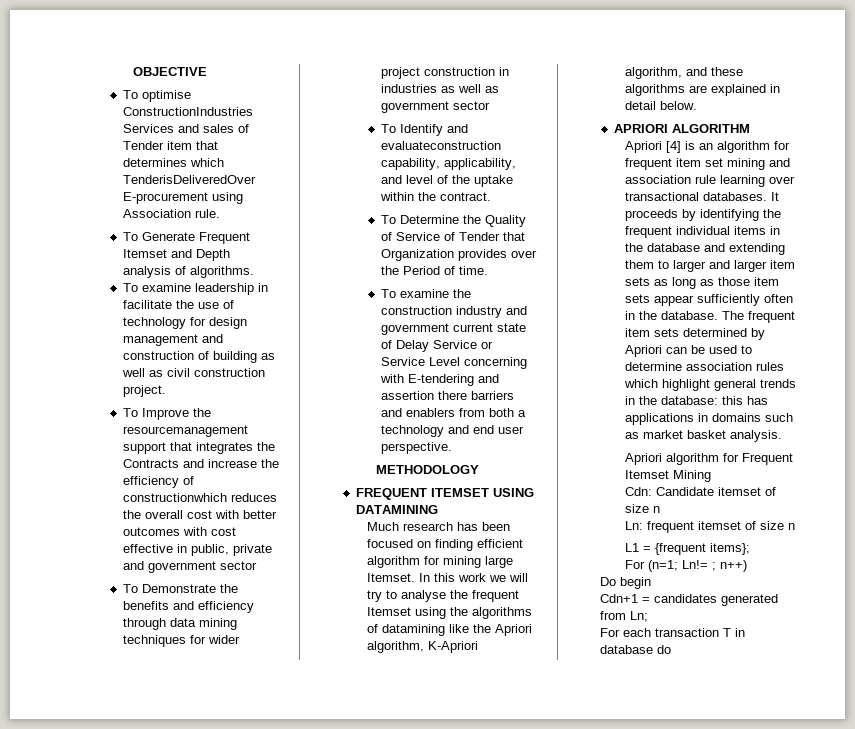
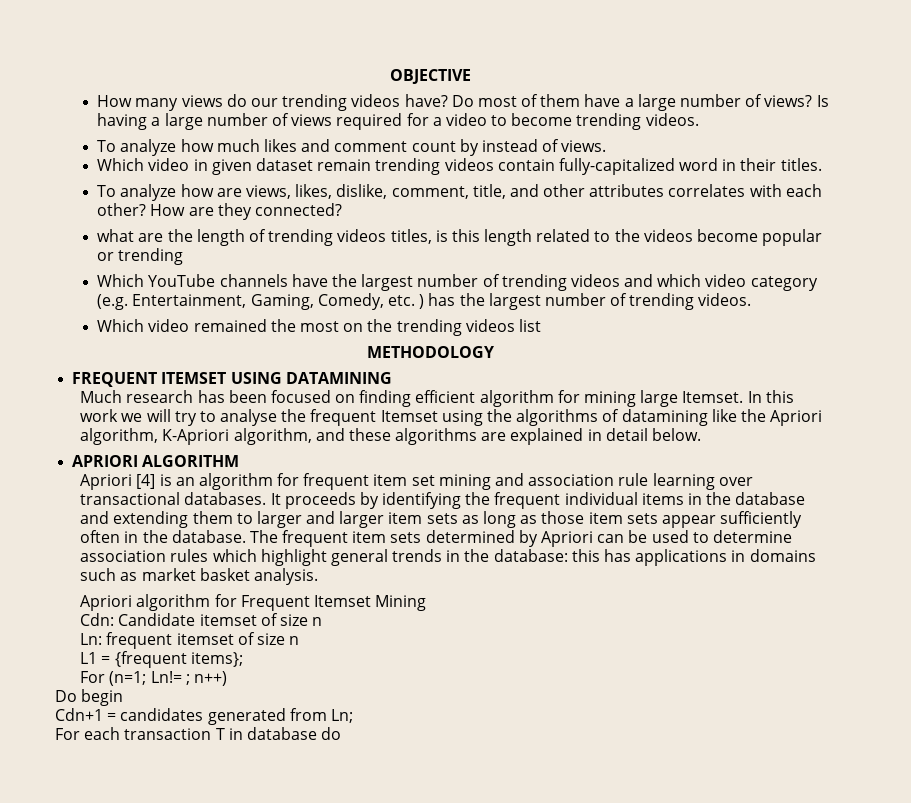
[122,90,191,102] [122,107,253,116] [122,124,249,133] [122,141,218,150] [122,158,224,167] [122,175,256,184] [122,192,243,204] [122,209,220,218] [122,232,250,244] [122,249,230,261] [122,266,254,278] [122,283,268,295] [122,300,234,309] [122,317,247,329] [122,334,223,346] [122,351,275,363] [121,368,265,377] [122,385,166,397] [122,408,211,420] [122,425,248,437] [122,442,275,454] [122,459,279,468] [122,476,194,488] [122,493,277,502] [122,510,277,519] [122,527,236,536] [122,544,272,556] [122,561,257,573] [122,584,238,593] [122,601,254,613] [122,618,237,630] [122,635,240,647] [380,67,509,79] [380,84,499,93] [380,101,490,113] [380,124,468,136] [380,141,501,150] [380,158,516,170] [380,175,513,187] [379,192,491,201] [380,215,526,227] [380,232,525,241] [380,249,537,261] [380,266,488,275] [380,289,471,298] [380,306,527,318] [380,323,526,335] [380,340,493,352] [380,357,527,369] [379,374,499,386] [380,391,514,400] [380,408,526,417] [380,425,524,437] [380,442,452,454] To optimise ConstructionIndustries Services and sales of Tender item that determines which TenderisDeliveredOver E-procurement using Association rule. // To Generate Frequent Itemset and Depth analysis of algorithms. // To examine leadership in facilitate the use of technology for design management and construction of building as well as civil construction project. // To Improve the resourcemanagement support that integrates the Contracts and increase the efficiency of constructionwhich reduces the overall cost with better outcomes with cost effective in public, private and government sector // To Demonstrate the benefits and efficiency through data mining techniques for wider project construction in industries as well as government sector // To Identify and evaluateconstruction capability, applicability, and level of the uptake within the contract. // To Determine the Quality of Service of Tender that Organization provides over the Period of time. // To examine the construction industry and government current state of Delay Service or Service Level concerning with E-tendering and assertion there barriers and enablers from both a technology and end user perspective. -> [97,94,829,111] [97,113,699,130] [97,139,607,156] [97,158,822,175] [97,184,822,201] [97,203,342,220] [97,229,823,246] [97,248,184,265] [97,274,818,291] [97,293,752,310] [97,319,541,336] How many views do our trending videos have? Do most of them have a large number of views? Is having a large number of views required for a video to become trending videos. // To analyze how much likes and comment count by instead of views. // Which video in given dataset remain trending videos contain fully-capitalized word in their titles. // To analyze how are views, likes, dislike, comment, title, and other attributes correlates with each other? How are they connected? // what are the length of trending videos titles, is this length related to the videos become popular or trending // Which YouTube channels have the largest number of trending videos and which video category (e.g. Entertainment, Gaming, Comedy, etc. ) has the largest number of trending videos. // Which video remained the most on the trending videos list

